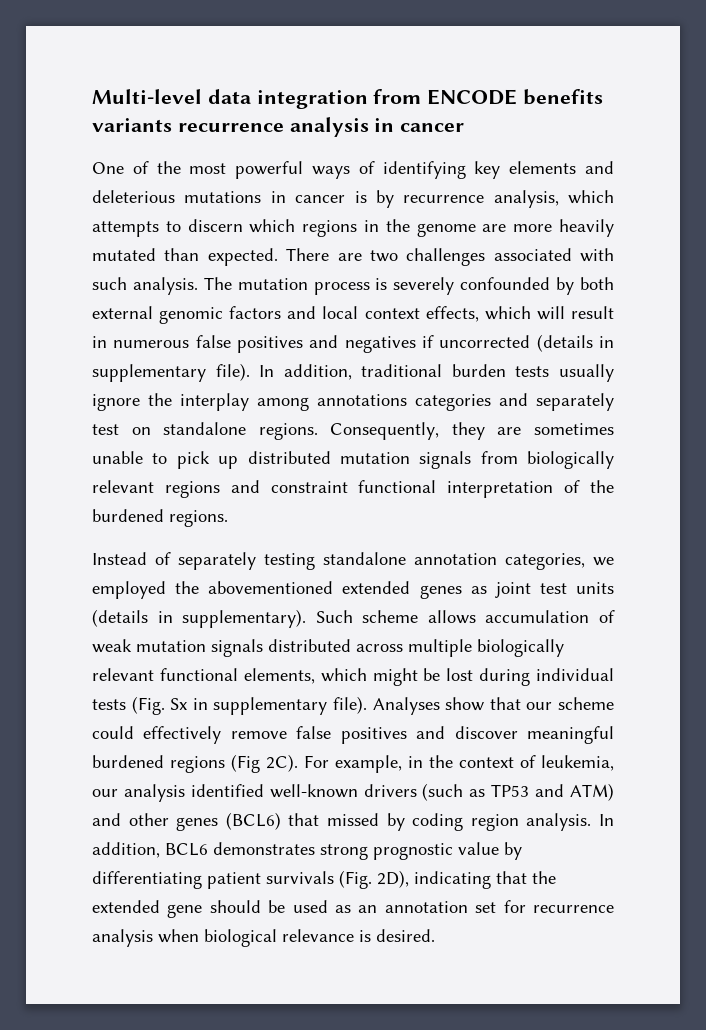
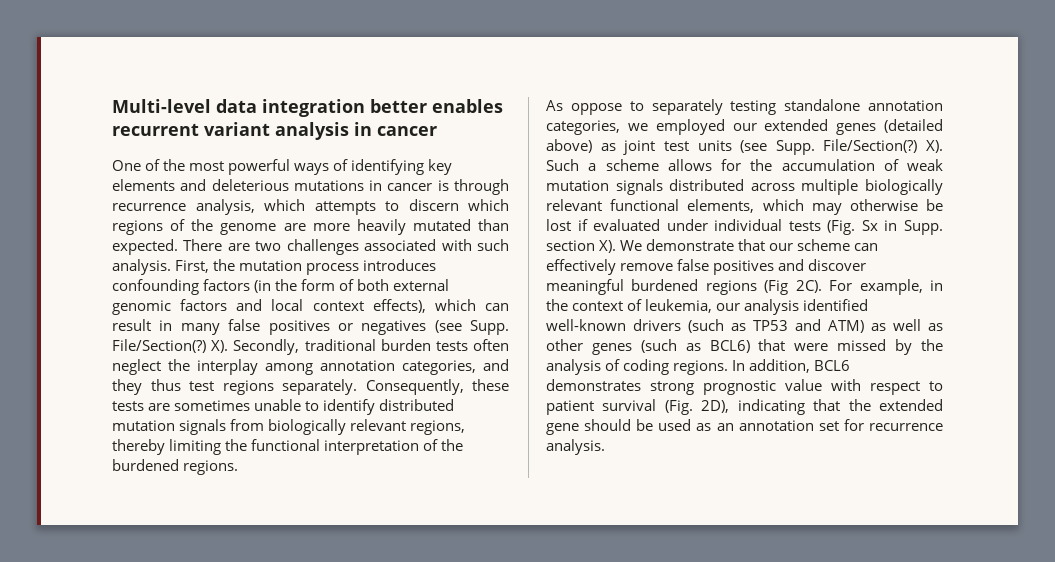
[373,89,604,105] [92,118,284,132] from ENCODE benefits variants recurrence -> [370,99,503,113] [112,122,270,136] better enables recurrent variant
[375,190,394,208] by -> [454,179,509,195] through
[364,220,380,232] in -> [170,219,186,231] of
[203,277,575,295] The mutation process is severely confounded by -> [175,259,437,275] [112,279,355,295] First, the mutation process introduces confounding factors (in the form of
[425,306,565,322] effects, which will -> [372,299,510,313] effects), which can
[113,334,614,353] [92,363,352,382] numerous false positives and negatives if uncorrected (details in supplementary file). In addition, -> [180,319,509,335] [112,339,300,355] many false positives or negatives (see Supp. File/Section(?) X). Secondly,
[559,364,614,382] [92,394,140,411] usually ignore -> [473,339,510,351] [112,359,161,375] often neglect
[317,393,614,411] [92,422,485,440] annotations categories and separately test on standalone regions. Consequently, they -> [320,359,509,375] [112,379,509,395] [112,401,144,411] annotation categories, and they thus test regions separately. Consequently, these tests
[176,451,239,469] pick up -> [323,399,376,415] identify
[164,480,348,498] regions and constraint -> [410,420,466,435] [112,439,248,455] regions, thereby limiting the
[92,552,171,565] Instead of -> [546,100,644,115] As oppose to
[175,581,614,599] [92,609,476,628] the abovementioned extended genes as joint test units (details in supplementary). Such scheme allows -> [732,119,943,135] [546,139,943,155] [546,159,773,171] our extended genes (detailed above) as joint test units (see Supp. File/Section(?) X). Such a scheme allows for the
[372,668,531,686] might be lost during -> [811,199,943,215] [546,219,708,231] may otherwise be lost if evaluated under
[213,696,485,715] supplementary file). Analyses show -> [904,220,943,235] [546,239,735,253] Supp. section X). We demonstrate
[92,726,134,739] could -> [854,243,879,251] can
[92,812,592,831] and other genes (BCL6) that missed by coding region analysis. -> [870,319,943,331] [546,339,943,355] [546,359,729,375] as well as other genes (such as BCL6) that were missed by the analysis of coding regions.
[504,842,522,860] [92,871,334,889] by differentiating patient survivals -> [831,379,943,395] [546,399,657,415] with respect to patient survival
[92,929,435,947] analysis when biological relevance is desired. -> [546,439,605,455] analysis.

